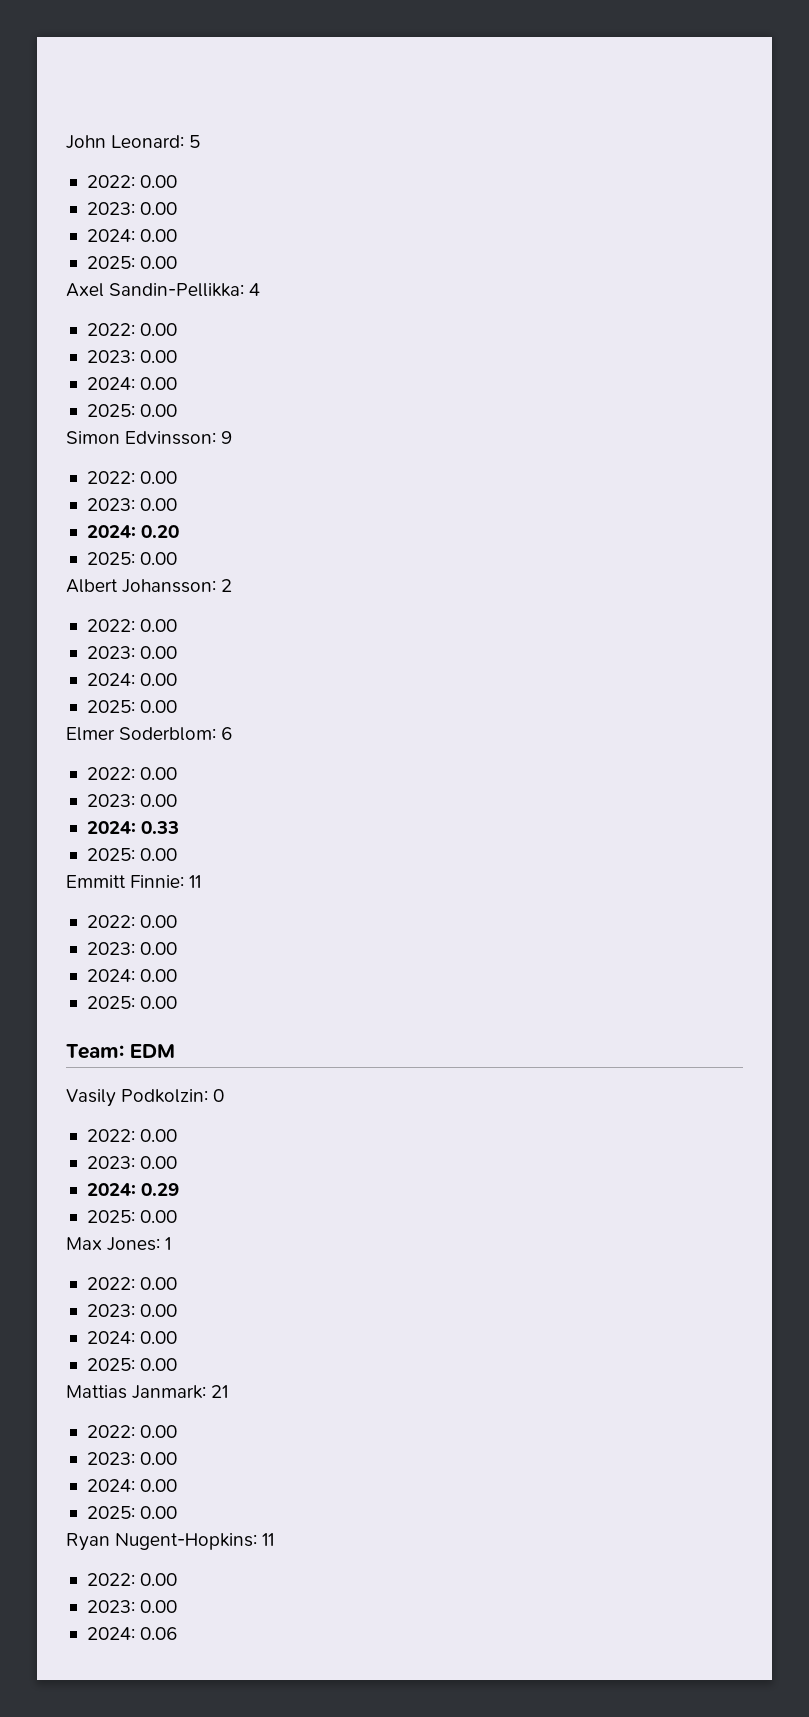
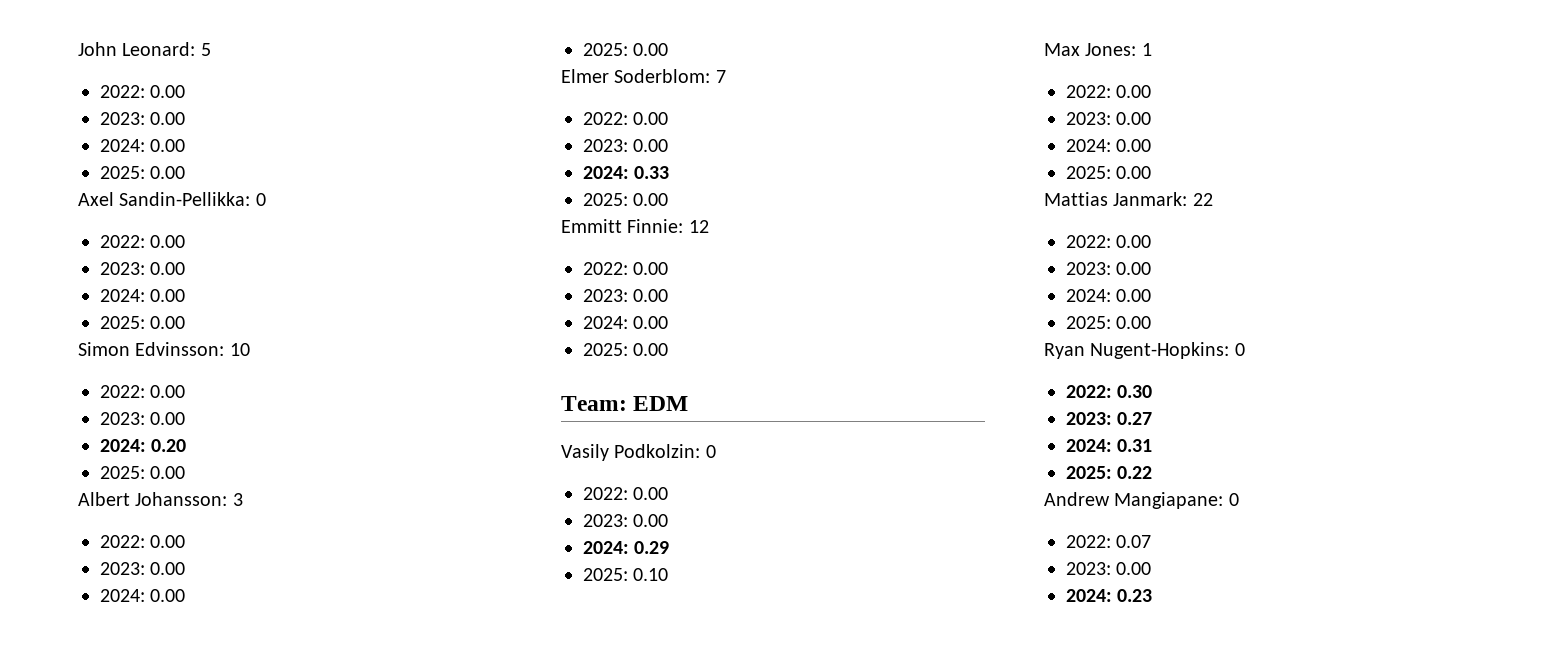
[249,283,261,296] 4 -> [255,193,266,206] 0
[221,431,233,444] 9 -> [229,343,250,356] 10
[221,579,233,592] 2 -> [232,493,243,506] 3
[221,727,233,740] 6 -> [715,70,726,83] 7
[189,875,202,888] 11 -> [688,220,709,233] 12
[140,1210,178,1223] 0.00 -> [633,568,669,581] 0.10
[211,1385,229,1398] 21 -> [1192,193,1213,206] 22
[262,1533,275,1546] [86,1573,178,1586] [86,1600,178,1613] [86,1627,178,1640] 11 // 2022: 0.00 // 2023: 0.00 // 2024: 0.06 -> [1234,343,1245,356] [1066,385,1153,398] [1066,412,1153,425] [1066,439,1153,452] [1066,466,1153,479] [1044,492,1239,509] [1066,535,1152,548] [1066,562,1152,575] [1066,589,1153,602] 0 // 2022: 0.30 // 2023: 0.27 // 2024: 0.31 // 2025: 0.22 // Andrew Mangiapane: 0 // 2022: 0.07 // 2023: 0.00 // 2024: 0.23

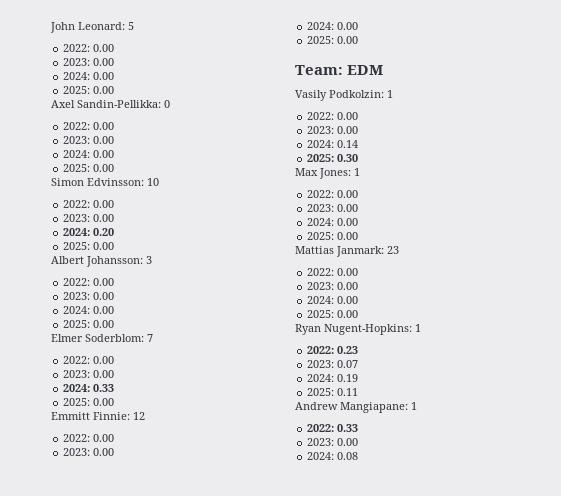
[705,445,716,458] [583,487,669,500] [583,514,669,527] [583,541,670,554] [583,568,669,581] 0 // 2022: 0.00 // 2023: 0.00 // 2024: 0.29 // 2025: 0.10 -> [387,90,393,98] [307,112,359,120] [307,126,359,134] [307,140,359,148] [307,154,359,162] 1 // 2022: 0.00 // 2023: 0.00 // 2024: 0.14 // 2025: 0.30
[1192,193,1213,206] 22 -> [387,246,399,254] 23
[1234,343,1245,356] [1066,385,1153,398] [1066,412,1153,425] [1066,439,1153,452] [1066,466,1153,479] 0 // 2022: 0.30 // 2023: 0.27 // 2024: 0.31 // 2025: 0.22 -> [415,324,421,332] [307,346,359,354] [307,360,359,368] [307,374,359,382] [307,388,359,396] 1 // 2022: 0.23 // 2023: 0.07 // 2024: 0.19 // 2025: 0.11
[1228,493,1239,506] [1066,535,1152,548] [1066,562,1152,575] [1066,589,1153,602] 0 // 2022: 0.07 // 2023: 0.00 // 2024: 0.23 -> [411,402,417,410] [307,424,359,432] [307,438,359,446] [307,452,359,460] 1 // 2022: 0.33 // 2023: 0.00 // 2024: 0.08

